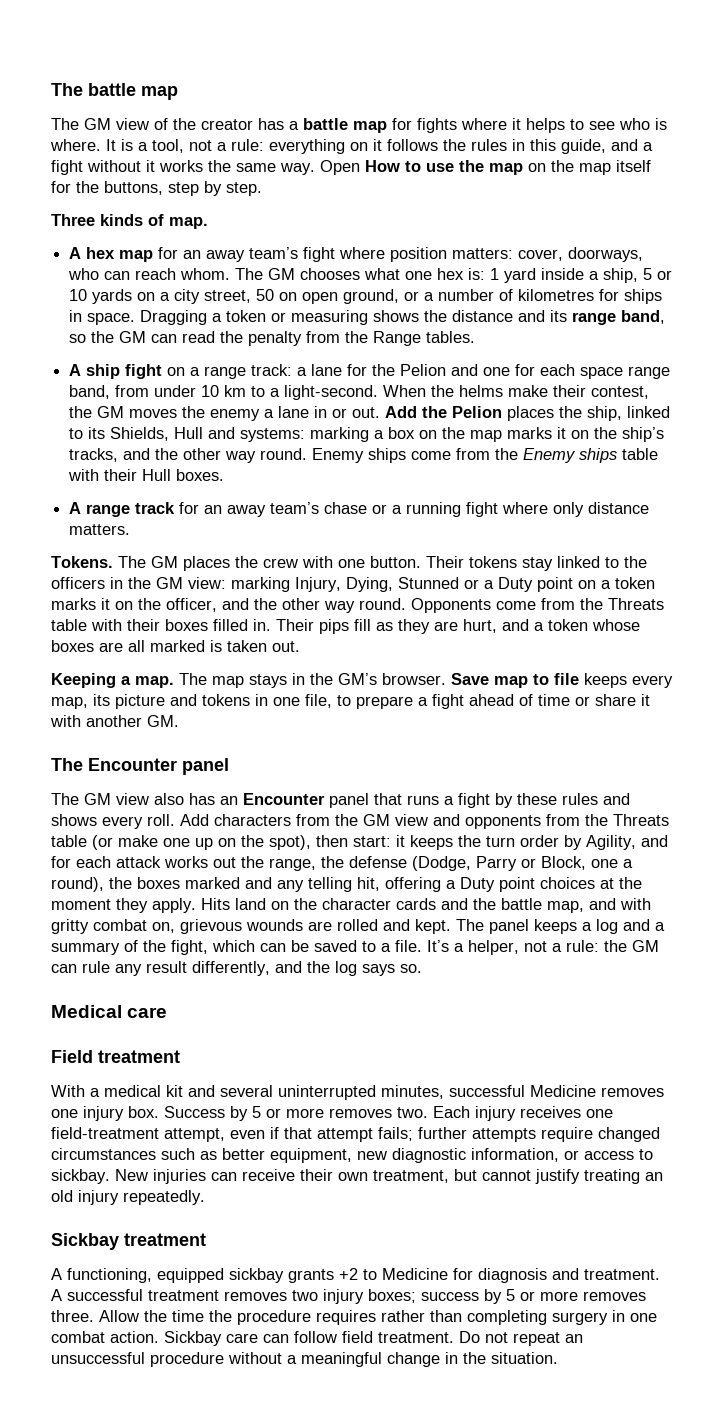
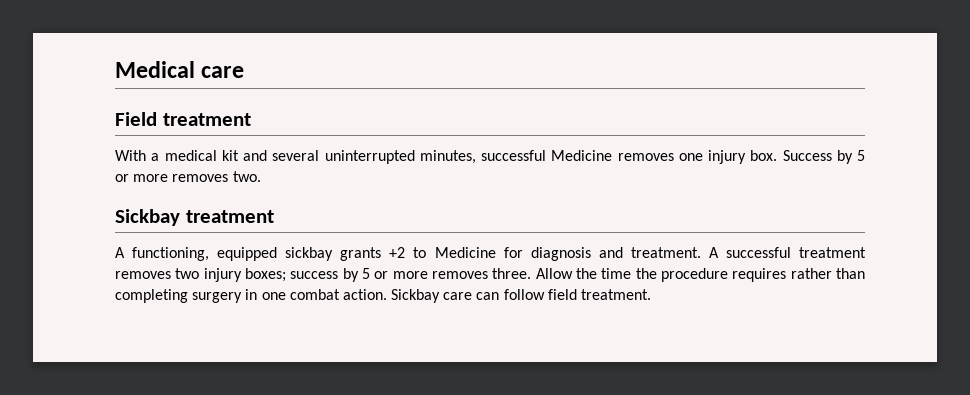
[51,83,178,100] [51,118,667,133] [50,139,653,154] [51,160,651,175] [51,181,262,196] [51,214,208,229] [69,247,644,262] [68,268,673,283] [69,289,663,304] [69,310,666,325] [69,331,476,346] [69,364,671,379] [69,385,650,400] [69,406,671,421] [69,427,665,442] [69,448,659,463] [68,469,225,481] [69,502,650,517] [69,524,131,535] [51,556,647,571] [51,577,655,592] [51,598,664,613] [51,619,640,634] [51,640,300,652] [51,673,673,688] [51,694,650,709] [50,715,179,727] [51,758,229,775] [51,793,630,808] [51,814,669,829] [51,835,668,850] [51,856,633,871] [51,877,642,892] [51,898,651,913] [51,919,665,934] [51,940,659,955] [51,961,422,976] The battle map // The GM view of the creator has a battle map for fights where it helps to see who is where. It is a tool, not a rule: everything on it follows the rules in this guide, and a fight without it works the same way. Open How to use the map on the map itself for the buttons, step by step. // Three kinds of map. // A hex map for an away team’s fight where position matters: cover, doorways, who can reach whom. The GM chooses what one hex is: 1 yard inside a ship, 5 or 10 yards on a city street, 50 on open ground, or a number of kilometres for ships in space. Dragging a token or measuring shows the distance and its range band, so the GM can read the penalty from the Range tables. // A ship fight on a range track: a lane for the Pelion and one for each space range band, from under 10 km to a light-second. When the helms make their contest, the GM moves the enemy a lane in or out. Add the Pelion places the ship, linked to its Shields, Hull and systems: marking a box on the map marks it on the ship’s tracks, and the other way round. Enemy ships come from the Enemy ships table with their Hull boxes. // A range track for an away team’s chase or a running fight where only distance matters. // Tokens. The GM places the crew with one button. Their tokens stay linked to the officers in the GM view: marking Injury, Dying, Stunned or a Duty point on a token marks it on the officer, and the other way round. Opponents come from the Threats table with their boxes filled in. Their pips fill as they are hurt, and a token whose boxes are all marked is taken out. // Keeping a map. The map stays in the GM’s browser. Save map to file keeps every map, its picture and tokens in one file, to prepare a fight ahead of time or share it with another GM. // The Encounter panel // The GM view also has an Encounter panel that runs a fight by these rules and shows every roll. Add characters from the GM view and opponents from the Threats table (or make one up on the spot), then start: it keeps the turn order by Agility, and for each attack works out the range, the defense (Dodge, Parry or Block, one a round), the boxes marked and any telling hit, offering a Duty point choices at the moment they apply. Hits land on the character cards and the battle map, and with gritty combat on, grievous wounds are rolled and kept. The panel keeps a log and a summary of the fight, which can be saved to a file. It’s a helper, not a rule: the GM can rule any result differently, and the log says so. // -> (115, 69) none
[433,1106,613,1121] [51,1127,660,1142] [51,1148,653,1163] [51,1169,663,1184] [51,1190,205,1205] Each injury receives one field-treatment attempt, even if that attempt fails; further attempts require changed circumstances such as better equipment, new diagnostic information, or access to sickbay. New injuries can receive their own treatment, but cannot justify treating an old injury repeatedly. -> (261, 176) none
[459,1331,583,1346] [51,1352,558,1367] Do not repeat an unsuccessful procedure without a meaningful change in the situation. -> (652, 294) none

